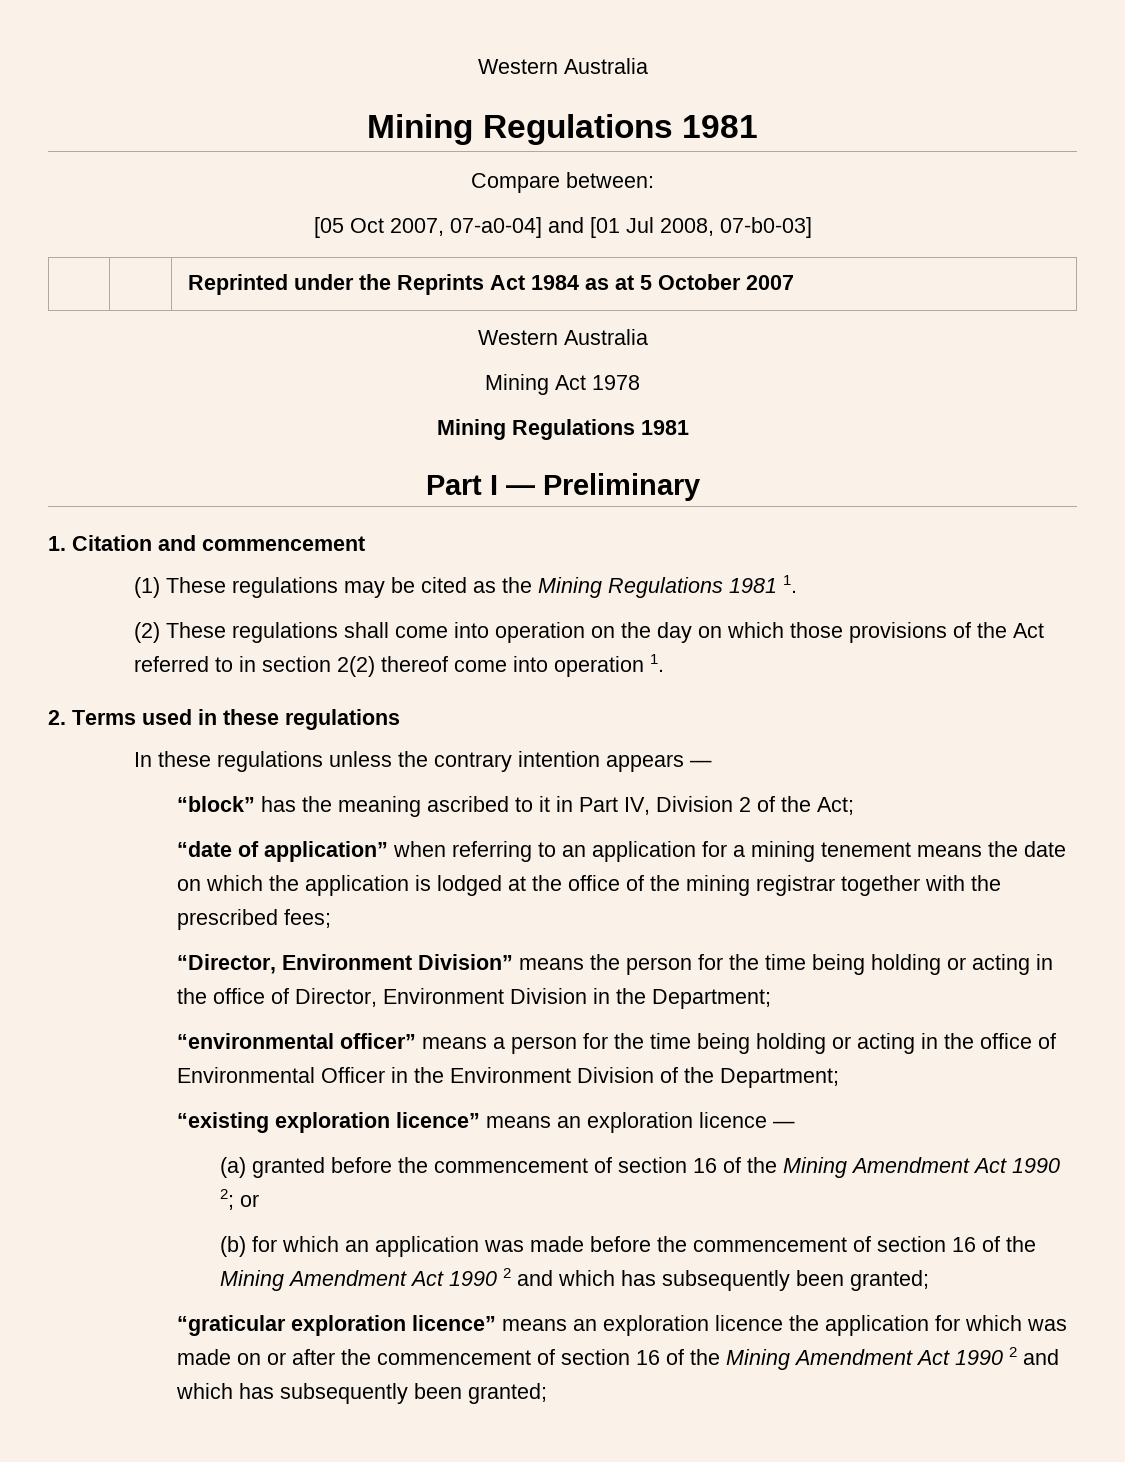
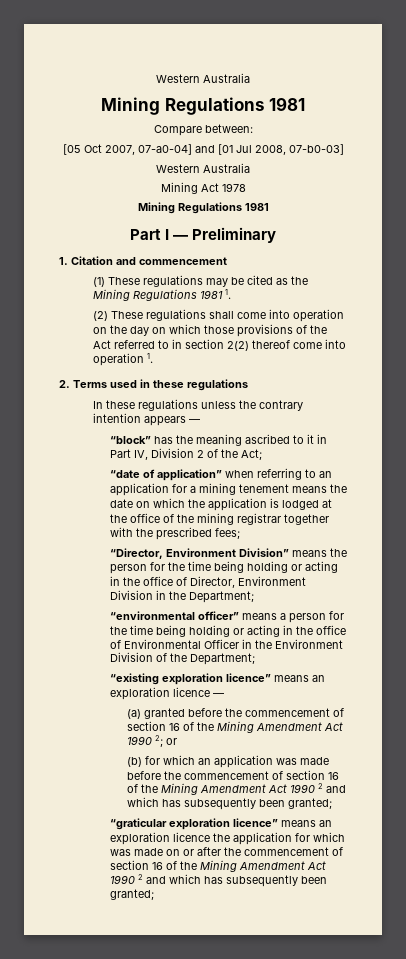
[188,274,795,295] // | | Reprinted under the Reprints Act 1984 as at 5 October 2007 -> (344, 149) none

